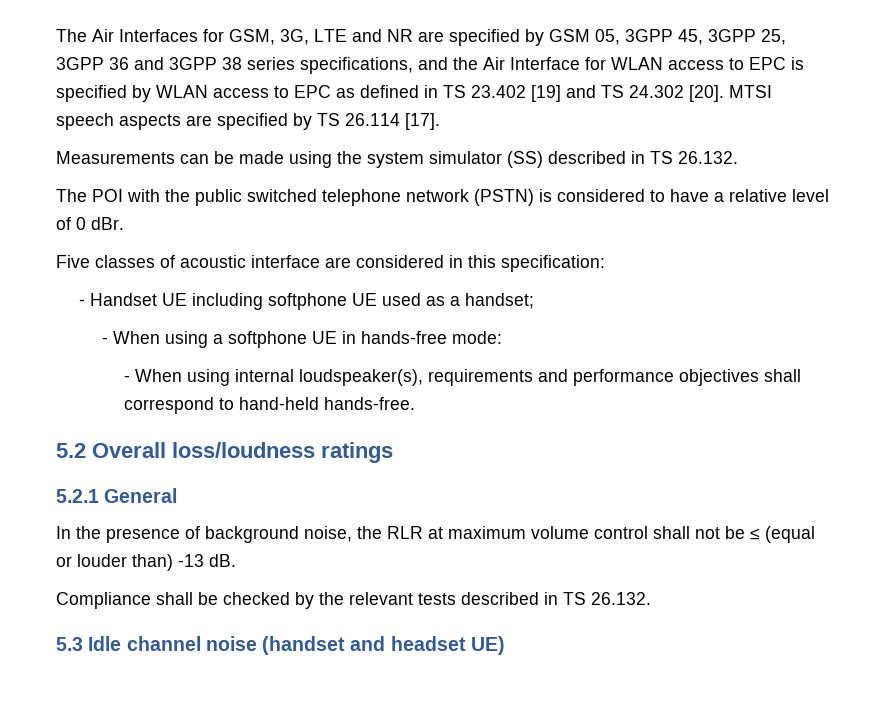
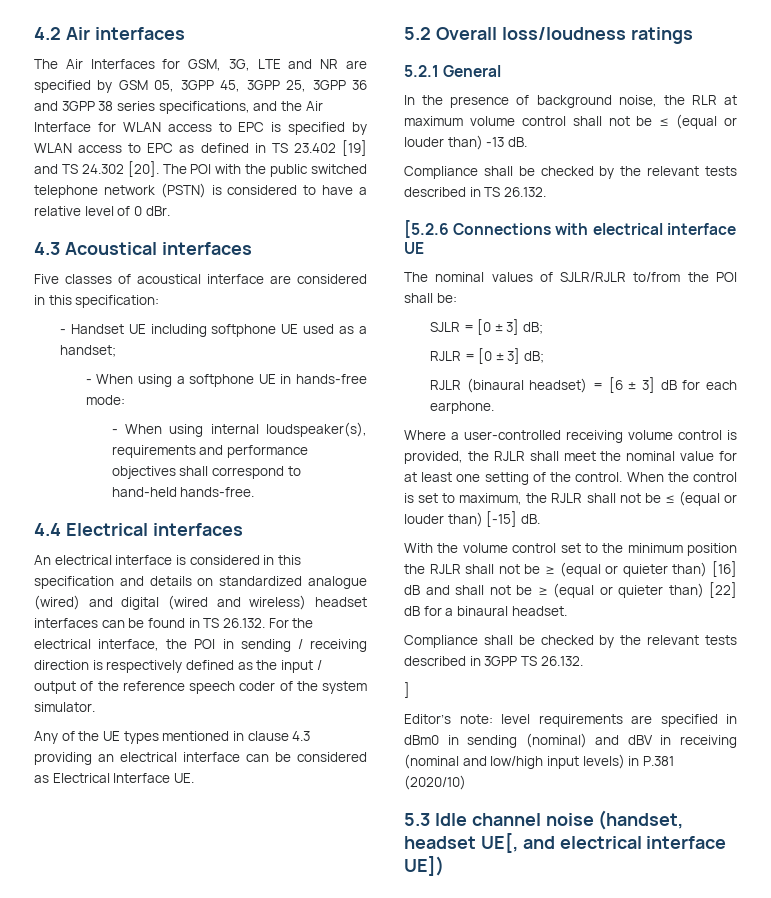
(56, 35) none -> [34,27,185,40] 4.2 Air interfaces //
[729,85,772,98] [56,113,440,130] [56,151,738,168] MTSI speech aspects are specified by TS 26.114 [17]. // Measurements can be made using the system simulator (SS) described in TS 26.132. // -> (159, 169) none
(124, 223) none -> [34,242,252,255] // 4.3 Acoustical interfaces
[180,255,246,268] acoustic -> [137,274,201,284] acoustical
(416, 403) none -> [34,523,243,536] [34,555,301,565] [34,576,367,589] [34,595,367,610] [34,618,314,628] [34,639,367,652] [34,660,322,673] [34,681,367,694] [34,702,95,712] [34,731,311,744] [34,752,367,765] [34,773,194,783] // 4.4 Electrical interfaces // An electrical interface is considered in this specification and details on standardized analogue (wired) and digital (wired and wireless) headset interfaces can be found in TS 26.132. For the electrical interface, the POI in sending / receiving direction is respectively defined as the input / output of the reference speech coder of the system simulator. // Any of the UE types mentioned in clause 4.3 providing an electrical interface can be considered as Electrical Interface UE.
[56,636,505,655] 5.3 Idle channel noise (handset and headset UE) -> [404,220,736,238] [404,242,424,254] [404,272,737,282] [404,293,457,303] [429,319,544,335] [429,348,545,364] [429,377,737,393] [429,401,494,414] [404,430,737,443] [404,451,737,464] [404,472,737,485] [404,491,737,506] [404,511,540,527] [404,543,737,556] [404,561,737,577] [404,582,737,598] [404,606,567,616] [404,635,737,648] [404,656,583,666] [404,682,410,698] [404,714,737,727] [404,733,737,748] [404,754,674,769] [404,775,466,790] [404,810,684,830] [404,833,727,853] [404,856,444,876] [5.2.6 Connections with electrical interface UE // The nominal values of SJLR/RJLR to/from the POI shall be: // SJLR = [0 ± 3] dB; // RJLR = [0 ± 3] dB; // RJLR (binaural headset) = [6 ± 3] dB for each earphone. // Where a user-controlled receiving volume control is provided, the RJLR shall meet the nominal value for at least one setting of the control. When the control is set to maximum, the RJLR shall not be ≤ (equal or louder than) [-15] dB. // With the volume control set to the minimum position the RJLR shall not be ≥ (equal or quieter than) [16] dB and shall not be ≥ (equal or quieter than) [22] dB for a binaural headset. // Compliance shall be checked by the relevant tests described in 3GPP TS 26.132. // ] // Editor’s note: level requirements are specified in dBm0 in sending (nominal) and dBV in receiving (nominal and low/high input levels) in P.381 (2020/10) // 5.3 Idle channel noise (handset, headset UE[, and electrical interface UE])

